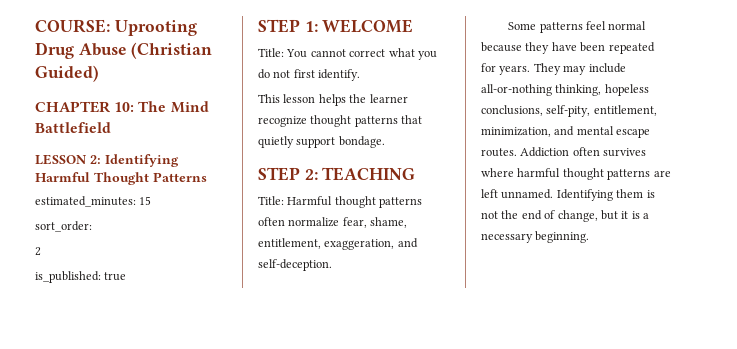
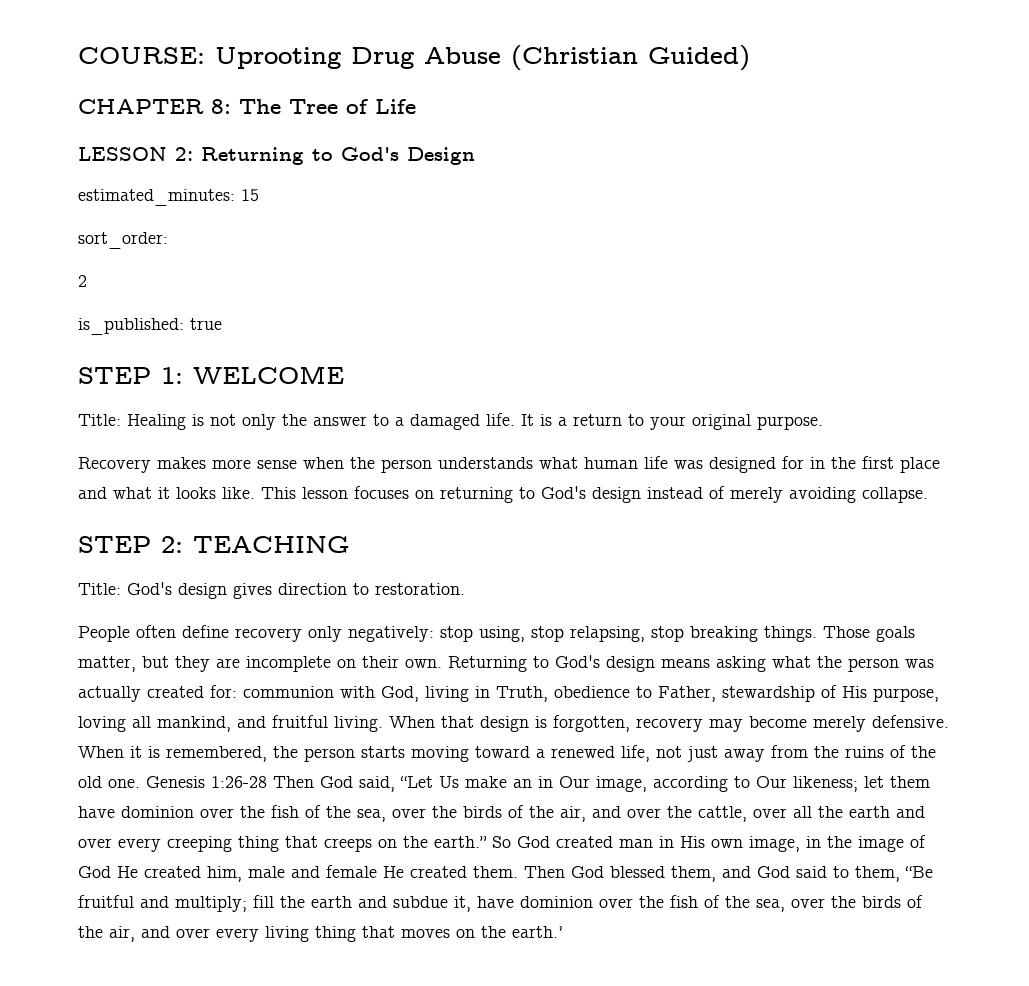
[114,101,209,113] [35,122,111,133] [35,154,179,167] [35,172,207,185] 10: The Mind Battlefield // LESSON 2: Identifying Harmful Thought Patterns -> [211,99,416,114] [78,147,475,165] 8: The Tree of Life // LESSON 2: Returning to God's Design
[286,48,437,60] [258,69,361,81] [258,94,408,106] [258,115,423,127] [258,136,385,148] [258,167,416,181] [258,196,423,208] [258,217,408,228] [258,238,418,250] [258,259,332,271] [508,21,647,33] [481,42,655,54] [481,63,626,75] [481,84,649,96] [481,105,657,117] [481,126,651,138] [481,147,647,157] [481,168,671,180] [481,189,655,201] [481,210,649,222] [481,231,590,243] You cannot correct what you do not first identify. // This lesson helps the learner recognize thought patterns that quietly support bondage. // STEP 2: TEACHING // Title: Harmful thought patterns often normalize fear, shame, entitlement, exaggeration, and self-deception. // Some patterns feel normal because they have been repeated for years. They may include all-or-nothing thinking, hopeless conclusions, self-pity, entitlement, minimization, and mental escape routes. Addiction often survives where harmful thought patterns are left unnamed. Identifying them is not the end of change, but it is a necessary beginning. -> [127,413,823,430] [78,456,940,473] [78,486,928,503] [78,536,349,553] [78,582,465,599] [78,625,915,642] [78,655,934,672] [78,685,939,702] [78,715,949,732] [78,745,936,762] [78,776,930,792] [78,805,925,822] [78,835,926,852] [78,865,933,882] [78,895,923,912] [78,926,563,942] Healing is not only the answer to a damaged life. It is a return to your original purpose. // Recovery makes more sense when the person understands what human life was designed for in the first place and what it looks like. This lesson focuses on returning to God's design instead of merely avoiding collapse. // STEP 2: TEACHING // Title: God's design gives direction to restoration. // People often define recovery only negatively: stop using, stop relapsing, stop breaking things. Those goals matter, but they are incomplete on their own. Returning to God's design means asking what the person was actually created for: communion with God, living in Truth, obedience to Father, stewardship of His purpose, loving all mankind, and fruitful living. When that design is forgotten, recovery may become merely defensive. When it is remembered, the person starts moving toward a renewed life, not just away from the ruins of the old one. Genesis 1:26-28 Then God said, “Let Us make an in Our image, according to Our likeness; let them have dominion over the fish of the sea, over the birds of the air, and over the cattle, over all the earth and over every creeping thing that creeps on the earth.” So God created man in His own image, in the image of God He created him, male and female He created them. Then God blessed them, and God said to them, “Be fruitful and multiply; fill the earth and subdue it, have dominion over the fish of the sea, over the birds of the air, and over every living thing that moves on the earth.’

